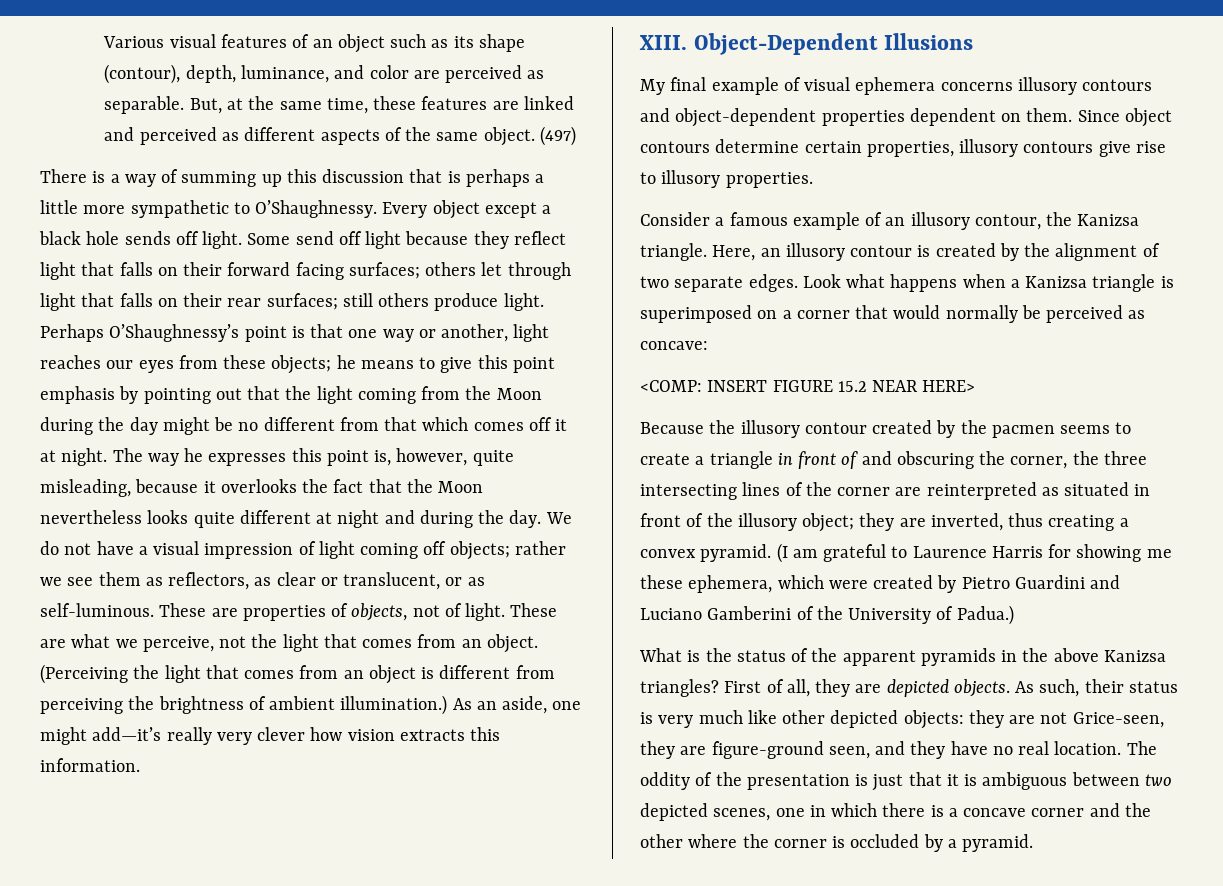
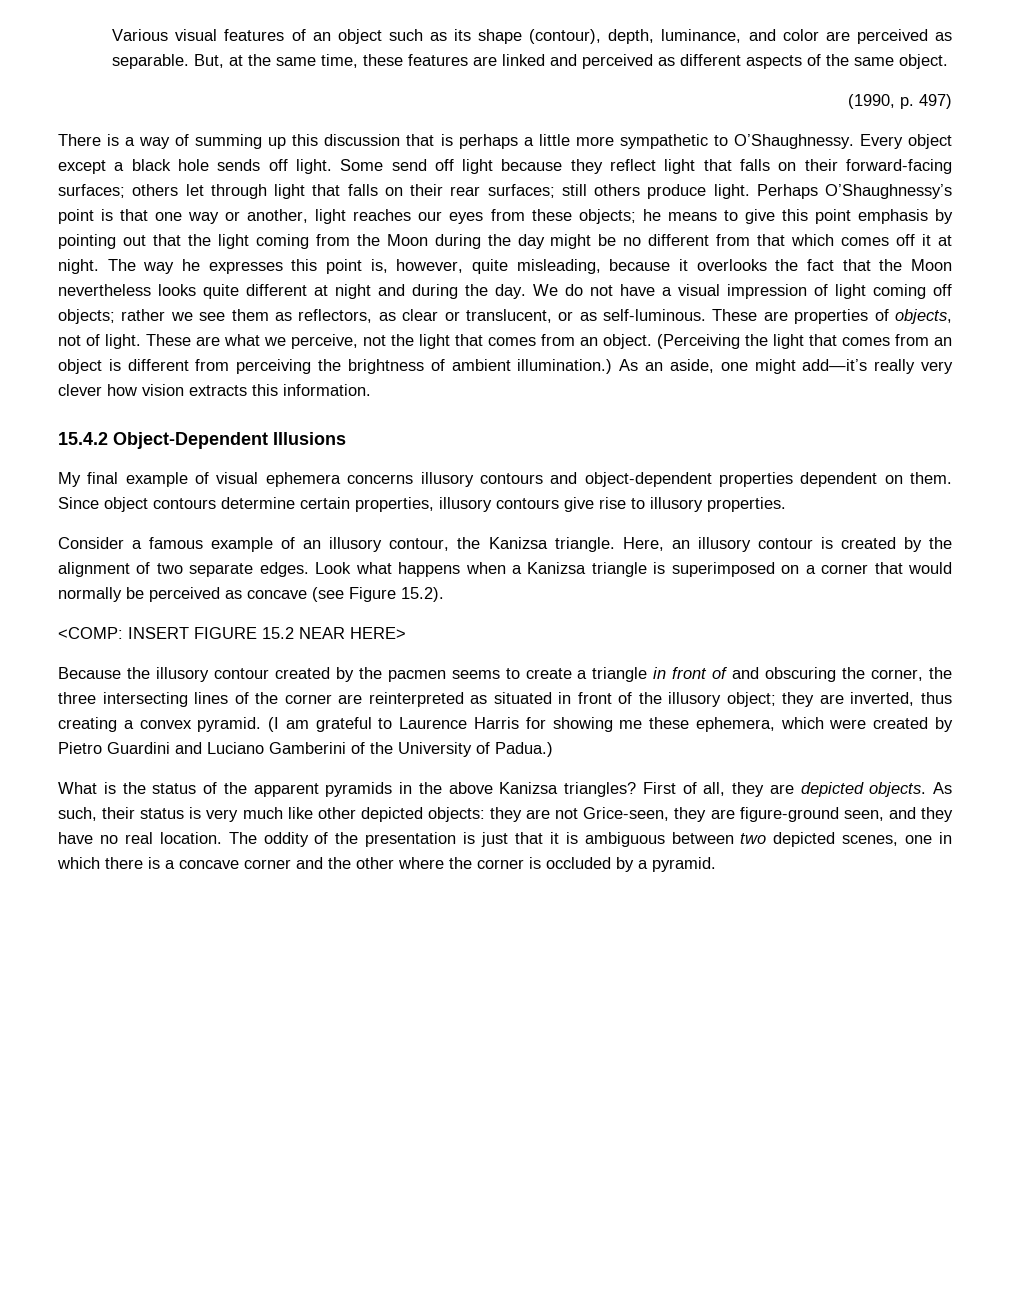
[539,126,576,146] (497) -> [848,94,952,109] // (1990, p. 497)
[227,262,344,280] forward facing -> [845,159,952,174] forward-facing
[639,35,687,50] XIII. -> [58,432,108,445] 15.4.2
[640,341,708,350] concave: -> [247,587,444,602] concave (see Figure 15.2).

